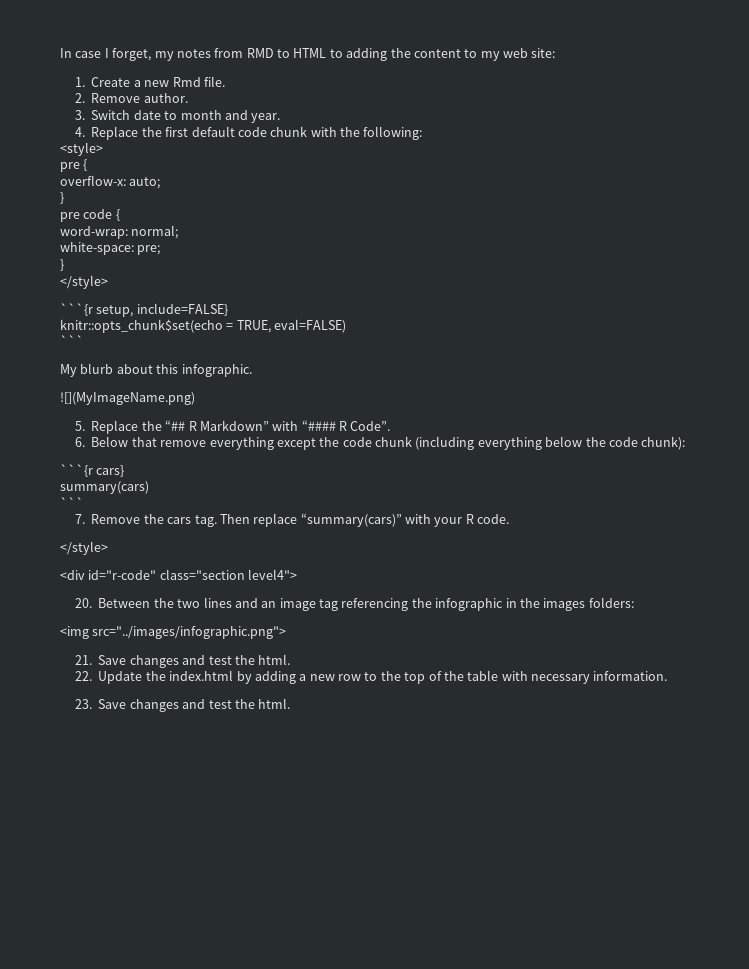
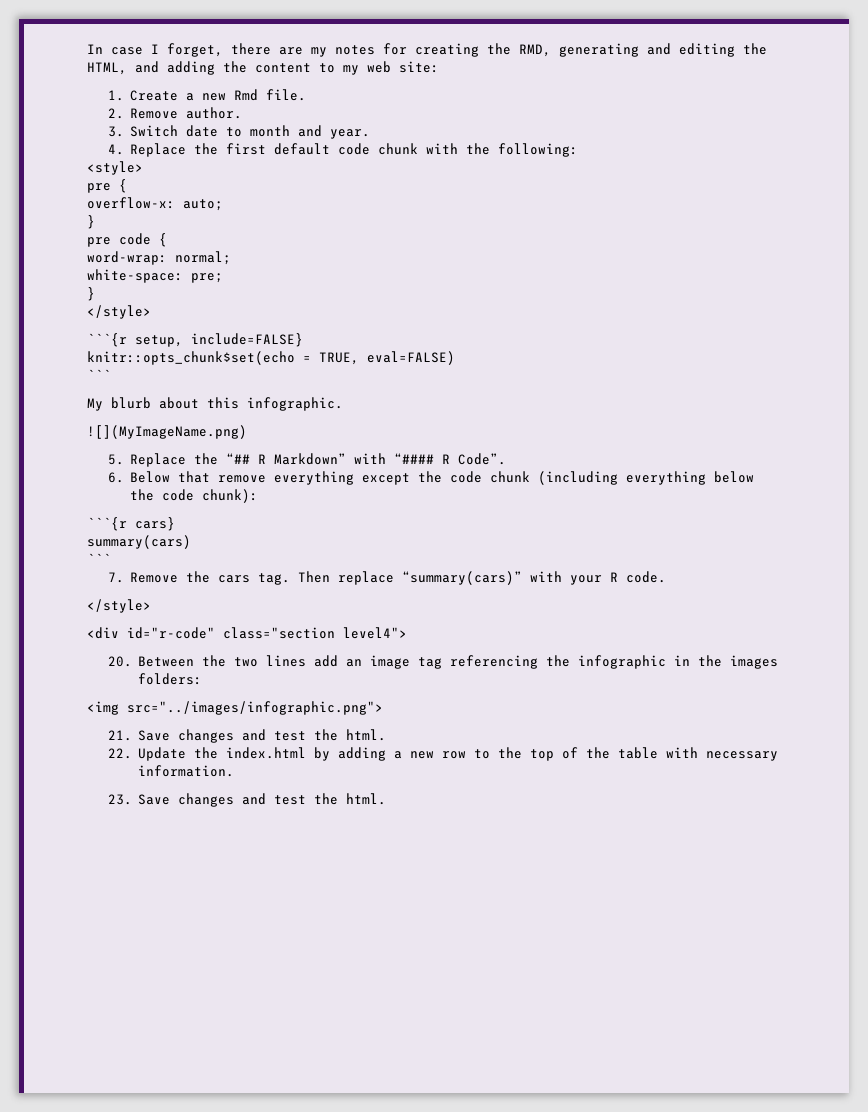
[154,48,343,61] my notes from RMD to HTML to -> [231,43,767,57] [87,61,159,75] there are my notes for creating the RMD, generating and editing the HTML, and
[234,598,258,608] and -> [314,655,339,667] add

